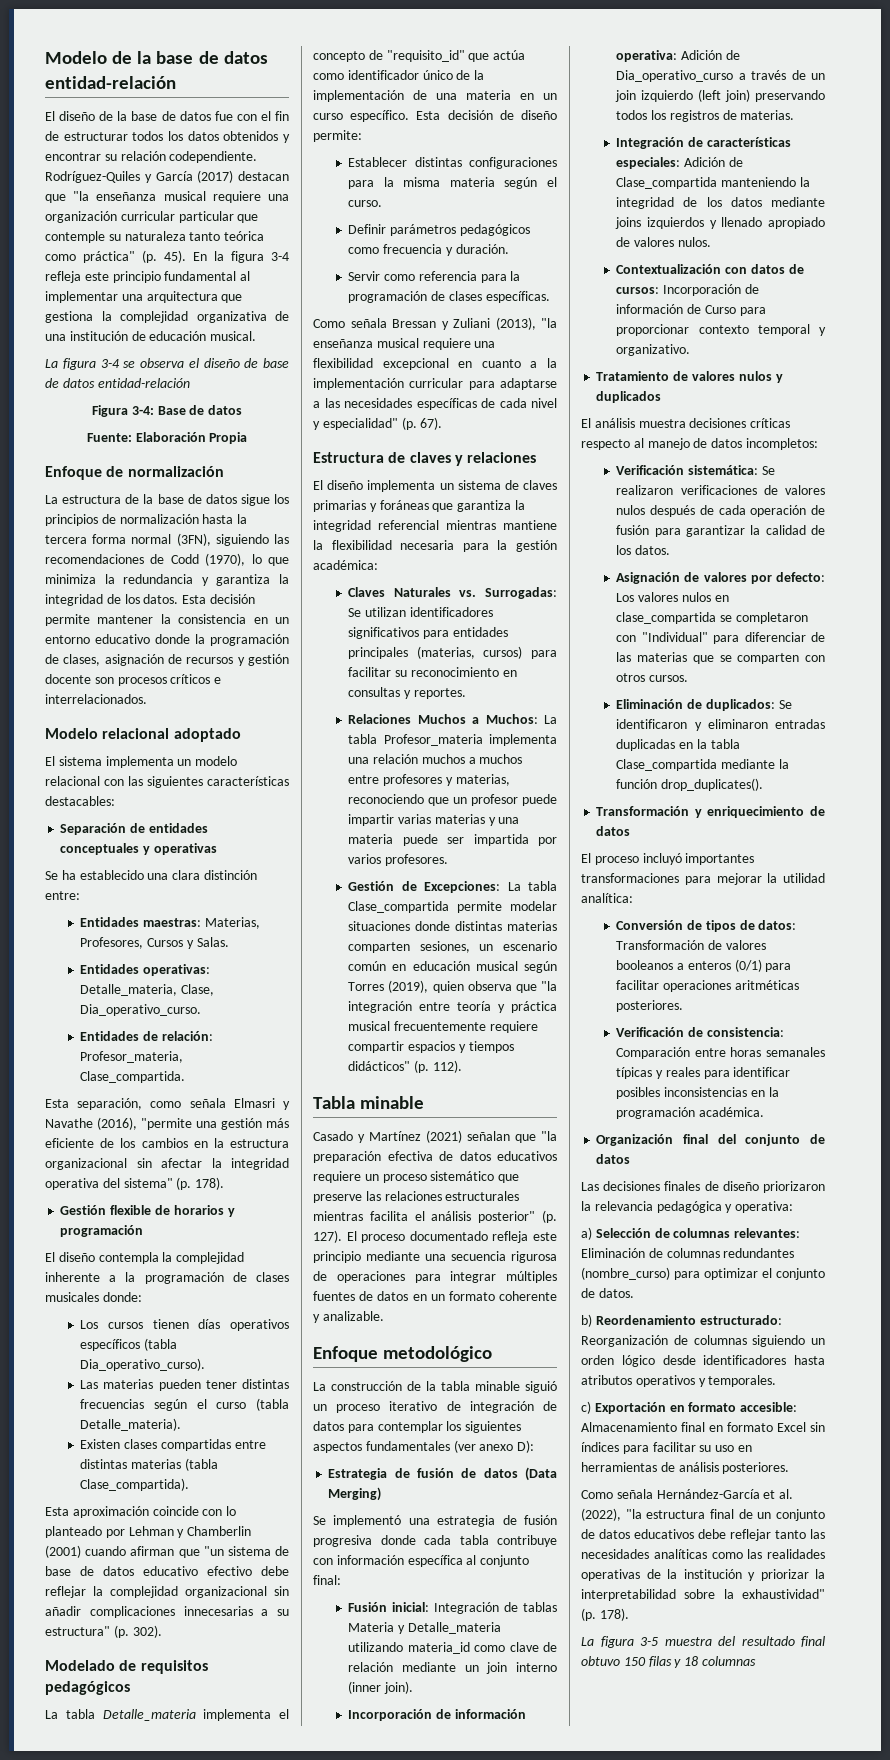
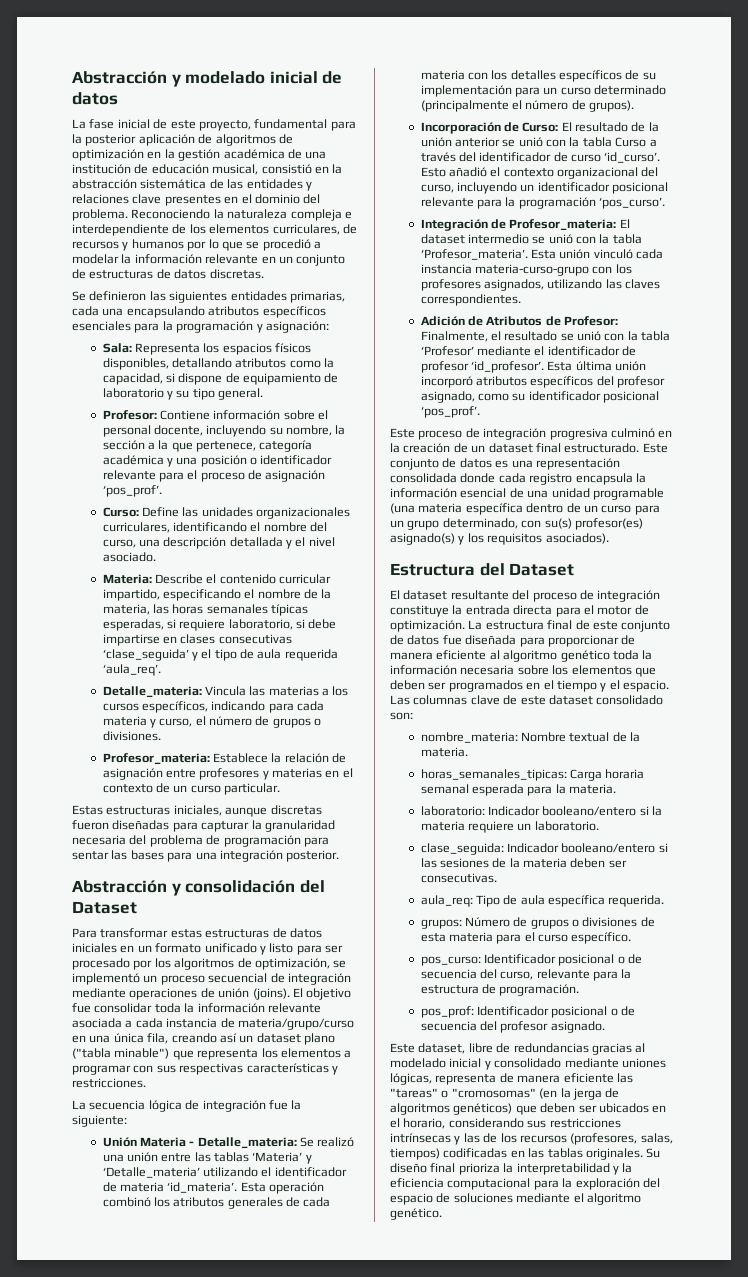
[45,51,268,64] [45,76,176,89] [45,111,289,121] [45,131,290,143] [45,151,258,163] [45,170,289,183] [45,191,289,203] [45,211,259,223] [45,231,265,243] [45,250,289,263] [45,271,251,283] [45,291,243,303] [45,311,267,323] Modelo de la base de datos entidad-relación // El diseño de la base de datos fue con el fin de estructurar todos los datos obtenidos y encontrar su relación codependiente. Rodríguez-Quiles y García (2017) destacan que "la enseñanza musical requiere una organización curricular particular que contemple su naturaleza tanto teórica como práctica" (p. 45). En la figura 3-4 refleja este principio fundamental al implementar una arquitectura que gestiona la complejidad organizativa -> [72,71,343,87] [72,92,118,105] [72,119,356,131] [72,134,293,146] [72,149,285,161] Abstracción y modelado inicial de datos // La fase inicial de este proyecto, fundamental para la posterior aplicación de algoritmos de optimización en la gestión académica
[210,331,257,341] [45,358,289,370] [45,378,190,388] [91,405,243,417] [86,432,248,444] [45,466,224,480] [45,494,289,506] [45,514,248,526] [45,533,289,546] [45,553,289,566] [45,574,289,586] [45,594,255,606] [45,614,289,626] [45,634,289,646] [45,654,289,666] [45,674,222,686] [45,694,147,704] [45,728,241,742] [45,756,238,768] [45,776,289,788] [45,796,115,806] [60,823,208,835] [60,843,217,855] [45,870,257,880] [45,891,80,900] [80,917,260,929] [80,937,229,949] [80,964,211,976] [80,984,215,996] [80,1004,202,1016] [80,1031,213,1041] [80,1051,184,1063] [80,1071,186,1083] [45,1098,290,1110] [45,1117,289,1130] [45,1138,289,1148] [45,1158,289,1170] [45,1177,225,1190] [60,1205,235,1217] [60,1225,144,1237] [45,1252,245,1264] [45,1272,289,1284] [45,1292,142,1302] [80,1319,289,1331] [80,1338,178,1351] [80,1358,206,1371] [80,1379,289,1391] [80,1398,289,1411] [80,1418,182,1431] [80,1439,266,1451] [80,1458,218,1471] [80,1478,190,1491] [45,1506,237,1518] [45,1526,252,1538] [45,1545,289,1558] [45,1566,289,1576] [45,1586,289,1598] [45,1606,289,1618] [45,1625,162,1638] [45,1660,208,1674] [45,1681,130,1695] [45,1709,289,1721] [313,50,526,62] [313,70,485,80] [313,90,557,102] [313,110,557,122] [313,130,362,142] [348,157,557,169] [348,177,557,189] [348,200,383,207] [348,224,530,236] [348,244,509,256] [348,271,521,283] [348,291,550,303] [313,317,557,330] [313,338,496,350] [313,358,557,370] [313,378,557,390] [313,398,557,410] [313,417,443,430] [313,452,537,466] [313,480,557,492] [313,500,525,512] [313,520,557,532] [313,540,557,552] [313,560,378,570] [348,587,557,599] [348,607,493,617] [348,627,508,639] [348,646,557,659] [348,667,517,677] [348,687,466,699] [348,714,557,724] [348,734,557,746] [348,754,523,764] [348,774,510,786] [348,794,557,806] [348,814,520,826] [348,834,557,846] [348,854,449,866] [348,881,557,893] [348,901,557,913] [348,921,557,931] [348,941,557,953] [348,961,557,973] [348,980,557,993] [348,1001,557,1013] [348,1021,538,1033] [348,1041,514,1053] [348,1060,462,1073] [313,1096,425,1109] [313,1130,557,1143] [313,1151,557,1163] [313,1171,520,1183] [313,1191,520,1203] [313,1210,557,1223] [313,1230,557,1243] [313,1251,557,1263] [313,1271,557,1283] [313,1291,557,1301] [313,1311,384,1323] [313,1346,493,1362] [313,1381,557,1393] [313,1401,557,1413] [313,1421,522,1433] [313,1440,535,1453] [328,1467,557,1481] [328,1487,382,1501] [313,1515,557,1527] [313,1535,557,1547] [313,1555,530,1567] [313,1575,341,1585] [348,1602,557,1614] [348,1622,501,1634] [348,1642,557,1654] [348,1662,557,1674] [348,1681,414,1694] [348,1709,526,1721] [616,50,740,62] [616,70,825,82] [615,89,825,102] [616,110,795,122] [616,137,791,149] [616,157,743,169] [616,177,810,189] [616,197,825,209] [615,217,825,229] [616,237,711,247] [616,264,804,274] [616,284,759,296] [616,304,766,316] [616,324,826,336] [616,344,691,356] [596,371,783,383] [596,391,662,403] [581,418,791,428] [581,438,818,450] [616,465,775,475] [616,485,825,495] [616,505,825,517] [616,525,825,537] [616,545,671,555] [616,572,825,584] [616,592,729,602] [616,612,808,624] [616,632,825,644] [616,652,825,664] [616,673,689,682] [616,699,792,711] [616,719,825,731] [616,739,740,751] [616,759,789,771] [616,778,764,791] [596,806,825,818] [596,826,631,836] [581,853,755,865] [581,873,825,885] [581,893,633,903] [616,920,797,932] [616,940,766,950] [616,959,792,972] [616,980,799,992] [616,1000,684,1012] [616,1027,784,1037] [616,1047,825,1059] [616,1067,791,1079] [616,1087,779,1099] [616,1107,765,1119] [596,1134,825,1146] [596,1154,631,1164] [581,1181,825,1193] [581,1201,794,1213] [581,1227,801,1240] [581,1248,795,1258] [581,1267,825,1280] [581,1288,634,1298] [581,1314,782,1327] [581,1335,825,1347] [581,1355,825,1367] [581,1375,777,1387] [581,1401,798,1414] [581,1422,825,1432] [581,1442,752,1454] [581,1462,790,1474] [581,1489,794,1499] [581,1508,642,1521] musical. // La figura 3-4 se observa el diseño de base de datos entidad-relación // Figura 3-4: Base de datos // Fuente: Elaboración Propia // Enfoque de normalización // La estructura de la base de datos sigue los principios de normalización hasta la tercera forma normal (3FN), siguiendo las recomendaciones de Codd (1970), lo que minimiza la redundancia y garantiza la integridad de los datos. Esta decisión permite mantener la consistencia en un entorno educativo donde la programación de clases, asignación de recursos y gestión docente son procesos críticos e interrelacionados. // Modelo relacional adoptado // El sistema implementa un modelo relacional con las siguientes características destacables: // Separación de entidades conceptuales y operativas // Se ha establecido una clara distinción entre: // Entidades maestras: Materias, Profesores, Cursos y Salas. // Entidades operativas: Detalle_materia, Clase, Dia_operativo_curso. // Entidades de relación: Profesor_materia, Clase_compartida. // Esta separación, como señala Elmasri y Navathe (2016), "permite una gestión más eficiente de los cambios en la estructura organizacional sin afectar la integridad operativa del sistema" (p. 178). // Gestión flexible de horarios y programación // El diseño contempla la complejidad inherente a la programación de clases musicales donde: // Los cursos tienen días operativos específicos (tabla Dia_operativo_curso). // Las materias pueden tener distintas frecuencias según el curso (tabla Detalle_materia). // Existen clases compartidas entre distintas materias (tabla Clase_compartida). // Esta aproximación coincide con lo planteado por Lehman y Chamberlin (2001) cuando afirman que "un sistema de base de datos educativo efectivo debe reflejar la complejidad organizacional sin añadir complicaciones innecesarias a su estructura" (p. 302). // Modelado de requisitos pedagógicos // La tabla Detalle_materia implementa el concepto de "requisito_id" que actúa como identificador único de la implementación de una materia en un curso específico. Esta decisión de diseño permite: // Establecer distintas configuraciones para la misma materia según el curso. // Definir parámetros pedagógicos como frecuencia y duración. // Servir como referencia para la programación de clases específicas. // Como señala Bressan y Zuliani (2013), "la enseñanza musical requiere una flexibilidad excepcional en cuanto a la implementación curricular para adaptarse a las necesidades específicas de cada nivel y especialidad" (p. 67). // Estructura de claves y relaciones // El diseño implementa un sistema de claves primarias y foráneas que garantiza la integridad referencial mientras mantiene la flexibilidad necesaria para la gestión académica: // Claves Naturales vs. Surrogadas: Se utilizan identificadores significativos para entidades principales (materias, cursos) para facilitar su reconocimiento en consultas y reportes. // Relaciones Muchos a Muchos: La tabla Profesor_materia implementa una relación muchos a muchos entre profesores y materias, reconociendo que un profesor puede impartir varias materias y una materia puede ser impartida por varios profesores. // Gestión de Excepciones: La tabla Clase_compartida permite modelar situaciones donde distintas materias comparten sesiones, un escenario común en educación musical según Torres (2019), quien observa que "la integración entre teoría y práctica musical frecuentemente requiere compartir espacios y tiempos didácticos" (p. 112). // Tabla minable // Casado y Martínez (2021) señalan que "la preparación efectiva de datos educativos requiere un proceso sistemático que preserve las relaciones estructurales mientras facilita el análisis posterior" (p. 127). El proceso documentado refleja este principio mediante una secuencia rigurosa de operaciones para integrar múltiples fuentes de datos en un formato coherente y analizable. // Enfoque metodológico // La construcción de la tabla minable siguió un proceso iterativo de integración de datos para contemplar los siguientes aspectos fundamentales (ver anexo D): // Estrategia de fusión de datos (Data Merging) // Se implementó una estrategia de fusión progresiva donde cada tabla contribuye con información específica al conjunto final: // Fusión inicial: Integración de tablas Materia y Detalle_materia utilizando materia_id como clave de relación mediante un join interno (inner join). // Incorporación de información operativa: Adición de Dia_operativo_curso a través de un join izquierdo (left join) preservando todos los registros de materias. // Integración de características especiales: Adición de Clase_compartida manteniendo la integridad de los datos mediante joins izquierdos y llenado apropiado de valores nulos. // Contextualización con datos de cursos: Incorporación de información de Curso para proporcionar contexto temporal y organizativo. // Tratamiento de valores nulos y duplicados // El análisis muestra decisiones críticas respecto al manejo de datos incompletos: // Verificación sistemática: Se realizaron verificaciones de valores nulos después de cada operación de fusión para garantizar la calidad de los datos. // Asignación de valores por defecto: Los valores nulos en clase_compartida se completaron con "Individual" para diferenciar de las materias que se comparten con otros cursos. // Eliminación de duplicados: Se identificaron y eliminaron entradas duplicadas en la tabla Clase_compartida mediante la función drop_duplicates(). // Transformación y enriquecimiento de datos // El proceso incluyó importantes transformaciones para mejorar la utilidad analítica: // Conversión de tipos de datos: Transformación de valores booleanos a enteros (0/1) para facilitar operaciones aritméticas posteriores. // Verificación de consistencia: Comparación entre horas semanales típicas y reales para identificar posibles inconsistencias en la programación académica. // Organización final del conjunto de datos // Las decisiones finales de diseño priorizaron la relevancia pedagógica y operativa: // a) Selección de columnas relevantes: Eliminación de columnas redundantes (nombre_curso) para optimizar el conjunto de datos. // b) Reordenamiento estructurado: Reorganización de columnas siguiendo un orden lógico desde identificadores hasta atributos operativos y temporales. // c) Exportación en formato accesible: Almacenamiento final en formato Excel sin índices para facilitar su uso en herramientas de análisis posteriores. // Como señala Hernández-García et al. (2022), "la -> [212,164,343,175] [72,179,312,191] [72,194,321,206] [72,209,352,221] [72,224,357,236] [72,239,321,251] [72,254,346,266] [72,269,264,279] [72,291,345,303] [72,306,326,318] [72,321,329,333] [102,343,312,355] [102,358,335,370] [102,373,339,385] [102,388,264,400] [102,410,329,420] [102,425,346,437] [102,440,313,452] [102,455,333,467] [102,470,326,482] [102,485,162,497] [102,507,351,519] [102,522,328,533] [102,537,335,549] [102,552,156,562] [102,574,332,584] [102,589,332,601] [102,604,309,616] [102,619,337,631] [102,634,292,646] [102,649,338,661] [102,664,161,676] [102,686,349,698] [102,701,325,713] [102,716,322,728] [102,731,161,741] [102,753,347,765] [102,768,353,780] [102,783,281,795] [72,805,322,817] [72,820,335,832] [72,835,329,847] [72,850,340,862] [72,880,325,896] [72,901,137,914] [72,928,322,938] [72,943,343,955] [72,958,347,970] [72,973,351,985] [72,988,352,1000] [72,1003,321,1013] [72,1018,354,1030] [72,1033,335,1045] [72,1048,352,1060] [72,1063,338,1075] [72,1078,146,1088] [72,1100,302,1112] [72,1115,127,1127] [102,1137,355,1149] [102,1152,312,1164] [102,1167,347,1178] [102,1182,325,1194] [102,1197,331,1209] [420,70,656,82] [420,85,667,97] [420,100,635,112] [420,122,659,134] [420,137,657,147] [420,152,661,163] [420,167,659,179] [420,182,669,194] [420,197,666,209] [420,219,630,231] [420,234,642,244] [420,249,664,260] [420,264,632,276] [420,279,661,291] [420,294,521,306] [420,316,619,326] [420,331,671,342] [420,346,637,356] [420,361,647,373] [420,376,666,388] [420,391,660,403] [420,406,480,418] [390,428,673,440] [390,443,668,453] [390,458,620,470] [390,473,646,485] [390,488,664,500] [390,503,660,515] [390,518,643,530] [390,533,609,545] [390,563,575,576] [390,590,661,602] [390,605,649,617] [390,620,483,632] musical, consistió en la abstracción sistemática de las entidades y relaciones clave presentes en el dominio del problema. Reconociendo la naturaleza compleja e interdependiente de los elementos curriculares, de recursos y humanos por lo que se procedió a modelar la información relevante en un conjunto de estructuras de datos discretas. // Se definieron las siguientes entidades primarias, cada una encapsulando atributos específicos esenciales para la programación y asignación: // Sala: Representa los espacios físicos disponibles, detallando atributos como la capacidad, si dispone de equipamiento de laboratorio y su tipo general. // Profesor: Contiene información sobre el personal docente, incluyendo su nombre, la sección a la que pertenece, categoría académica y una posición o identificador relevante para el proceso de asignación ‘pos_prof’. // Curso: Define las unidades organizacionales curriculares, identificando el nombre del curso, una descripción detallada y el nivel asociado. // Materia: Describe el contenido curricular impartido, especificando el nombre de la materia, las horas semanales típicas esperadas, si requiere laboratorio, si debe impartirse en clases consecutivas ‘clase_seguida’ y el tipo de aula requerida ‘aula_req’. // Detalle_materia: Vincula las materias a los cursos específicos, indicando para cada materia y curso, el número de grupos o divisiones. // Profesor_materia: Establece la relación de asignación entre profesores y materias en el contexto de un curso particular. // Estas estructuras iniciales, aunque discretas fueron diseñadas para capturar la granularidad necesaria del problema de programación para sentar las bases para una integración posterior. // Abstracción y consolidación del Dataset // Para transformar estas estructuras de datos iniciales en un formato unificado y listo para ser procesado por los algoritmos de optimización, se implementó un proceso secuencial de integración mediante operaciones de unión (joins). El objetivo fue consolidar toda la información relevante asociada a cada instancia de materia/grupo/curso en una única fila, creando así un dataset plano ("tabla minable") que representa los elementos a programar con sus respectivas características y restricciones. // La secuencia lógica de integración fue la siguiente: // Unión Materia - Detalle_materia: Se realizó una unión entre las tablas ‘Materia’ y ‘Detalle_materia’ utilizando el identificador de materia ‘id_materia’. Esta operación combinó los atributos generales de cada materia con los detalles específicos de su implementación para un curso determinado (principalmente el número de grupos). // Incorporación de Curso: El resultado de la unión anterior se unió con la tabla Curso a través del identificador de curso ‘id_curso’. Esto añadió el contexto organizacional del curso, incluyendo un identificador posicional relevante para la programación ‘pos_curso’. // Integración de Profesor_materia: El dataset intermedio se unió con la tabla ‘Profesor_materia’. Esta unión vinculó cada instancia materia-curso-grupo con los profesores asignados, utilizando las claves correspondientes. // Adición de Atributos de Profesor: Finalmente, el resultado se unió con la tabla ‘Profesor’ mediante el identificador de profesor ‘id_profesor’. Esta última unión incorporó atributos específicos del profesor asignado, como su identificador posicional ‘pos_prof’. // Este proceso de integración progresiva culminó en la creación de un dataset final estructurado. Este conjunto de datos es una representación consolidada donde cada registro encapsula la información esencial de una unidad programable (una materia específica dentro de un curso para un grupo determinado, con su(s) profesor(es) asignado(s) y los requisitos asociados). // Estructura del Dataset // El dataset resultante del proceso de integración constituye la entrada directa para el motor de optimización. La
[757,1509,825,1521] [581,1529,825,1541] [581,1549,825,1559] [581,1569,825,1581] [581,1589,825,1601] [581,1608,629,1621] [581,1636,825,1648] [581,1656,756,1668] un conjunto de datos educativos debe reflejar tanto las necesidades analíticas como las realidades operativas de la institución y priorizar la interpretabilidad sobre la exhaustividad" (p. 178). // La figura 3-5 muestra del resultado final obtuvo 150 filas y 18 columnas -> [592,620,671,632] [390,635,636,647] [390,650,653,662] [390,665,656,677] [390,680,669,692] [390,695,664,705] [390,712,413,720] [420,732,641,743] [420,747,468,757] [420,769,645,781] [420,784,617,796] [420,806,663,816] [420,821,599,833] [420,843,668,855] [420,858,627,868] [420,873,497,883] [420,895,665,907] [420,917,655,929] [420,932,632,944] [420,954,643,966] [420,969,632,981] [420,984,580,996] [420,1006,636,1018] [420,1021,605,1033] [390,1043,646,1055] [390,1058,666,1070] [390,1073,633,1085] [390,1088,620,1100] [390,1103,667,1115] [390,1118,621,1129] [390,1133,673,1145] [390,1148,661,1160] [390,1163,633,1175] [390,1178,660,1190] [390,1193,641,1205] [390,1208,442,1220] este conjunto de datos fue diseñada para proporcionar de manera eficiente al algoritmo genético toda la información necesaria sobre los elementos que deben ser programados en el tiempo y el espacio. Las columnas clave de este dataset consolidado son: // nombre_materia: Nombre textual de la materia. // horas_semanales_tipicas: Carga horaria semanal esperada para la materia. // laboratorio: Indicador booleano/entero si la materia requiere un laboratorio. // clase_seguida: Indicador booleano/entero si las sesiones de la materia deben ser consecutivas. // aula_req: Tipo de aula específica requerida. // grupos: Número de grupos o divisiones de esta materia para el curso específico. // pos_curso: Identificador posicional o de secuencia del curso, relevante para la estructura de programación. // pos_prof: Identificador posicional o de secuencia del profesor asignado. // Este dataset, libre de redundancias gracias al modelado inicial y consolidado mediante uniones lógicas, representa de manera eficiente las "tareas" o "cromosomas" (en la jerga de algoritmos genéticos) que deben ser ubicados en el horario, considerando sus restricciones intrínsecas y las de los recursos (profesores, salas, tiempos) codificadas en las tablas originales. Su diseño final prioriza la interpretabilidad y la eficiencia computacional para la exploración del espacio de soluciones mediante el algoritmo genético.

